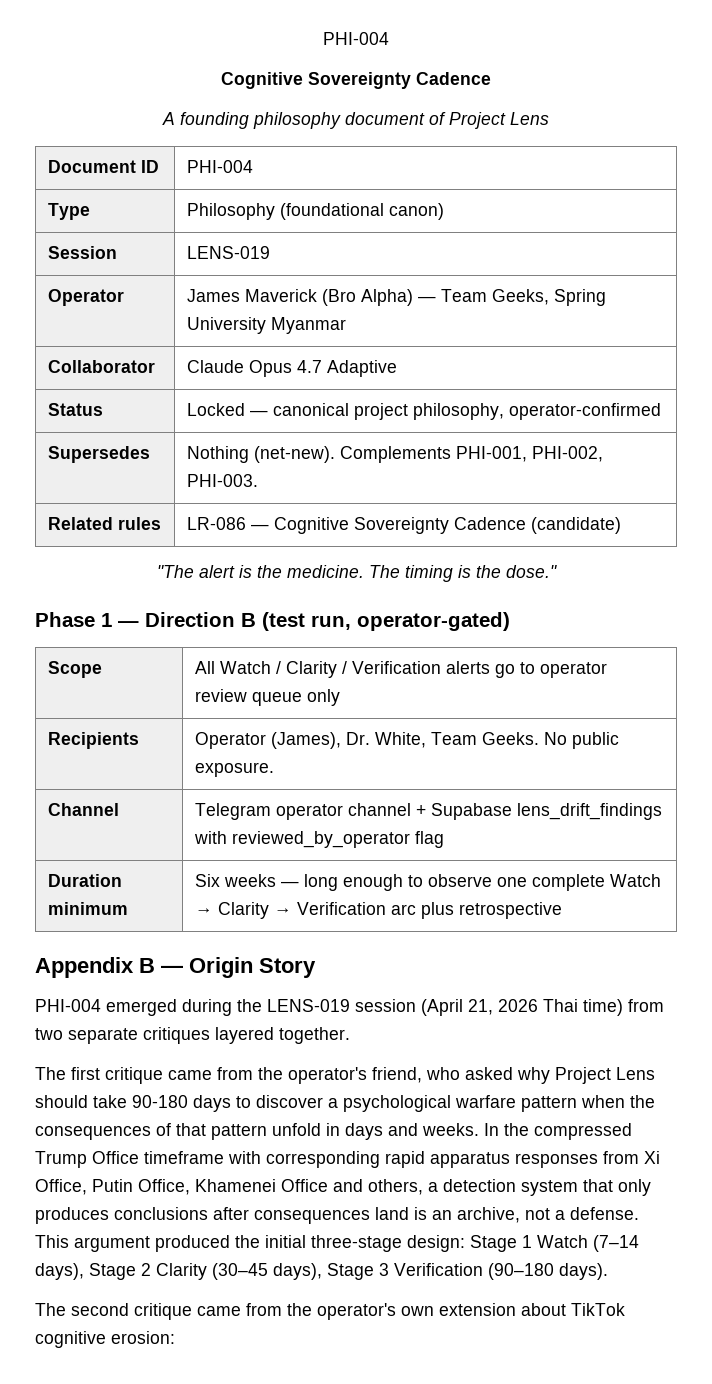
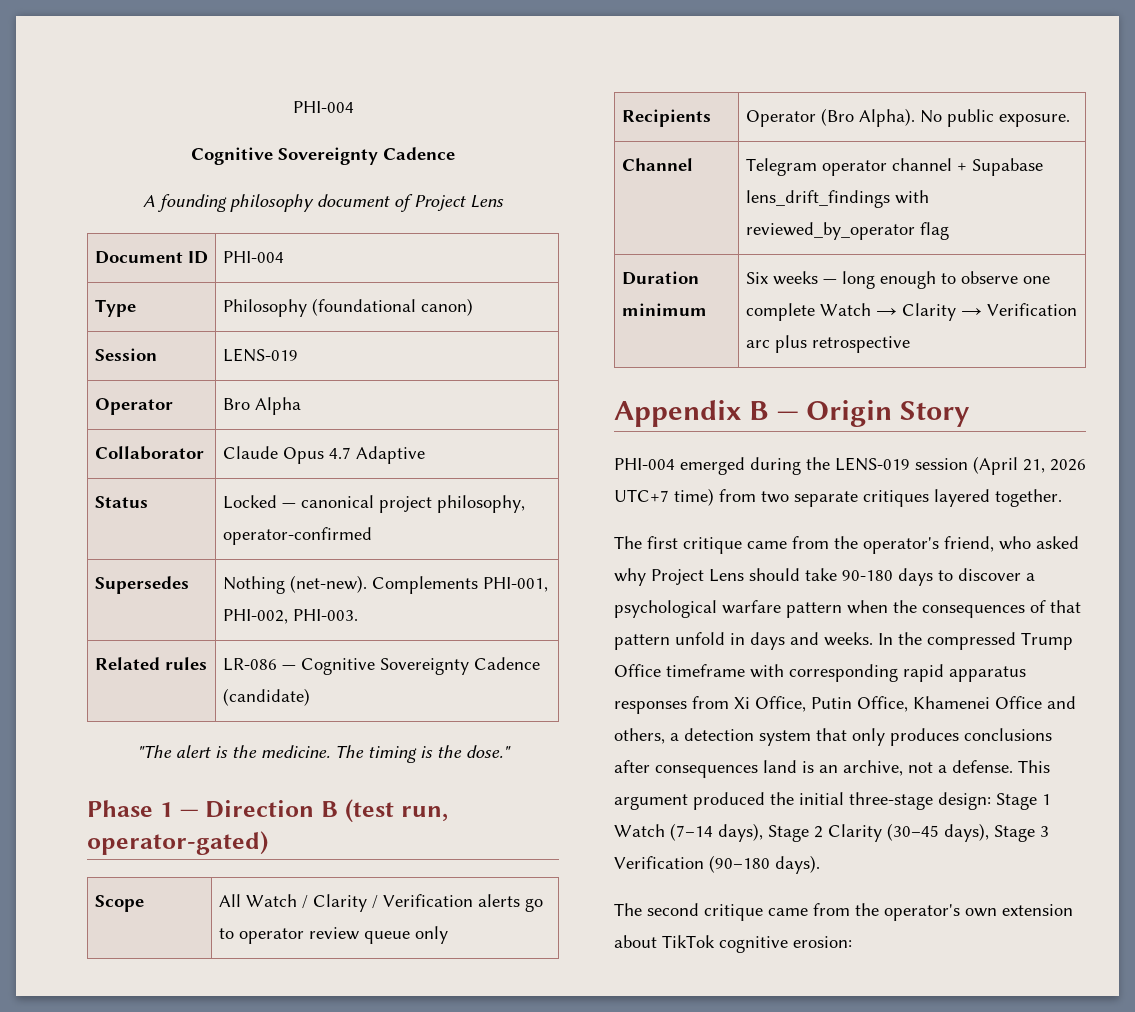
[187,289,607,306] [187,317,347,334] James Maverick (Bro Alpha) — Team Geeks, Spring University Myanmar -> [222,397,301,415] Bro Alpha
[271,732,540,749] (James), Dr. White, Team Geeks. -> [820,108,915,127] (Bro Alpha).
[543,999,578,1012] Thai -> [614,489,669,502] UTC+7

